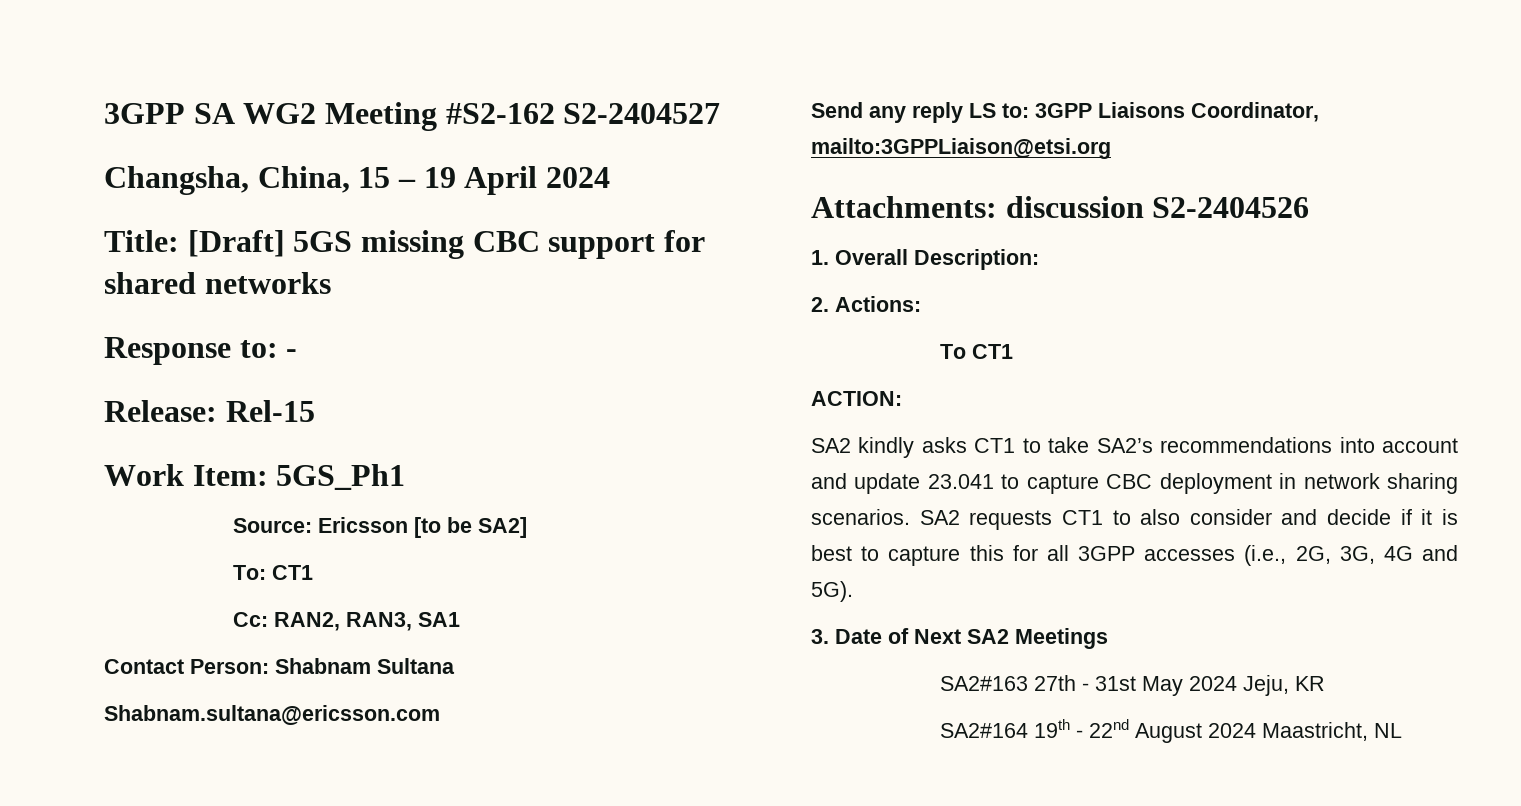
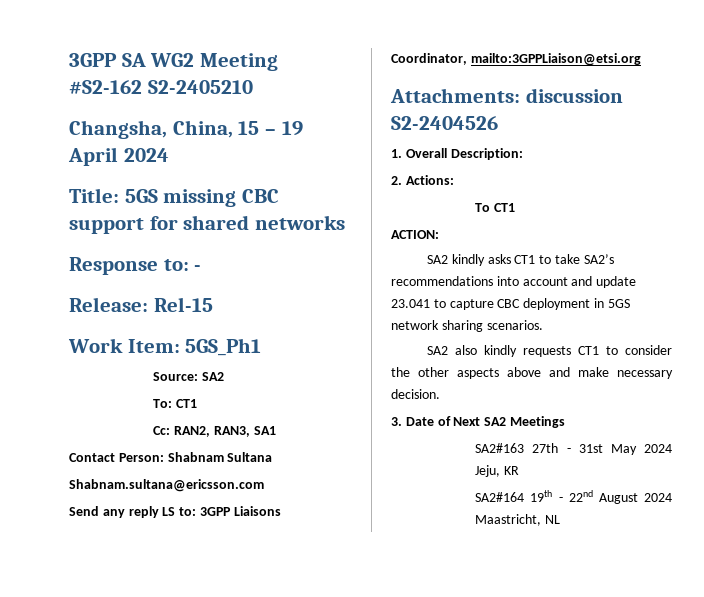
[563,103,721,124] S2-2404527 -> [147,80,253,94] S2-2405210
[187,230,285,257] [Draft] -> (119, 195) none
[317,517,527,538] Ericsson [to be SA2] -> [202,372,225,381] SA2
(1297, 481) none -> [607,299,630,308] 5GS
[919,509,1458,530] [811,545,1458,566] [811,581,853,602] SA2 requests CT1 to also consider and decide if it is best to capture this for all 3GPP accesses (i.e., 2G, 3G, 4G and 5G). -> [426,345,672,357] [391,367,673,379] [391,389,440,399] // SA2 also kindly requests CT1 to consider the other aspects above and make necessary decision.

